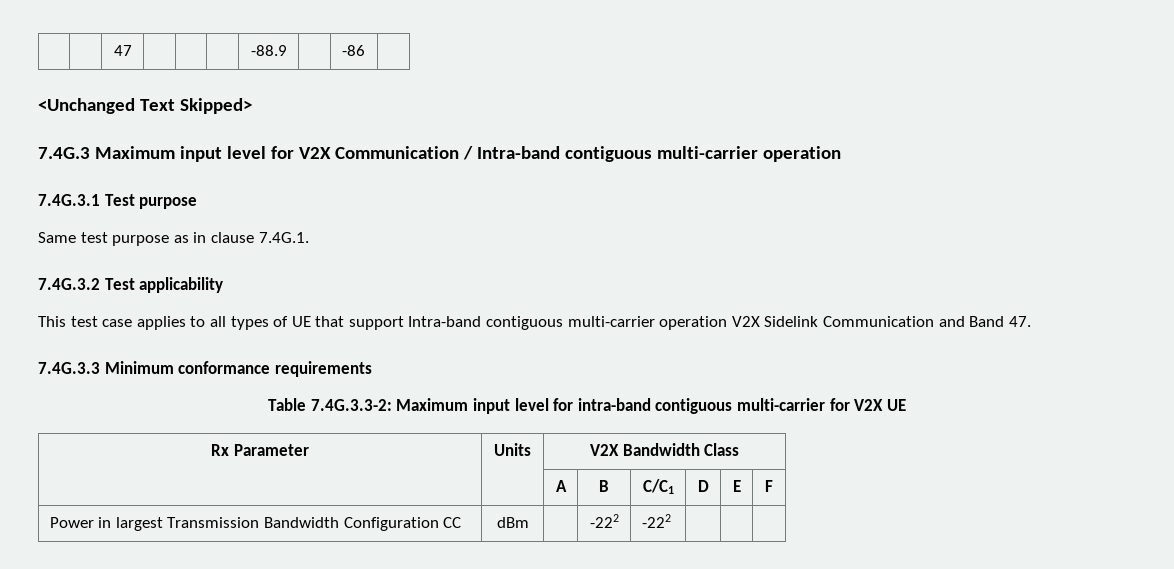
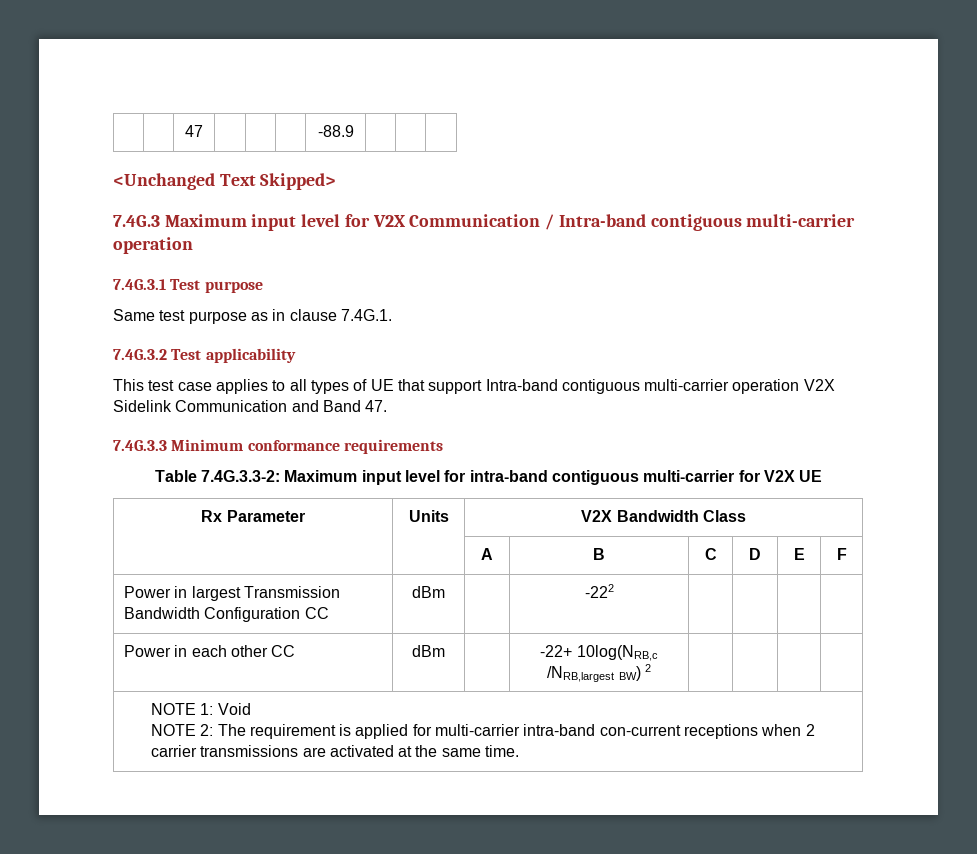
[341,45,365,56] -86 -> (354, 131) none
[642,479,674,494] C/C1 -> [704,548,717,560] C
[641,514,671,528] -222 | | | -> [124,645,296,657] [412,645,445,657] [540,645,658,661] [547,664,651,682] [150,703,251,715] [150,724,815,739] [150,745,520,757] | | | // Power in each other CC | dBm | | -22+ 10log(NRB,c /NRB,largest BW) 2 | | | | // NOTE 1: Void // NOTE 2: The requirement is applied for multi-carrier intra-band con-current receptions when 2 carrier transmissions are activated at the same time.

